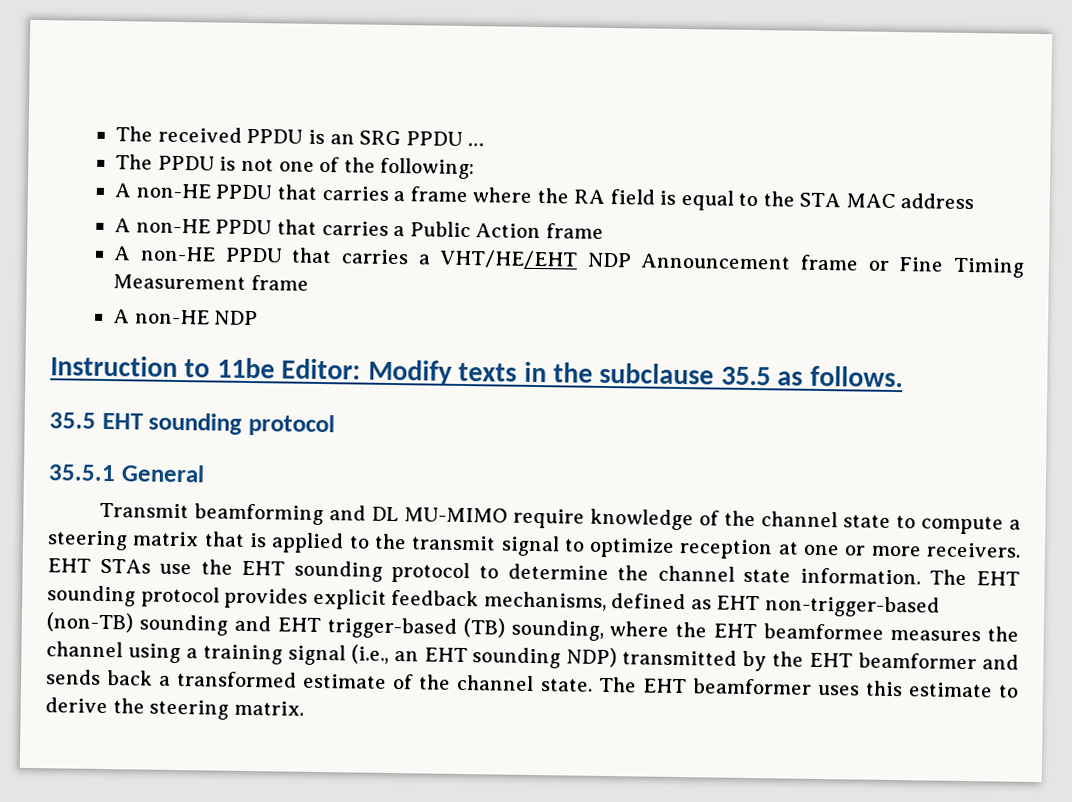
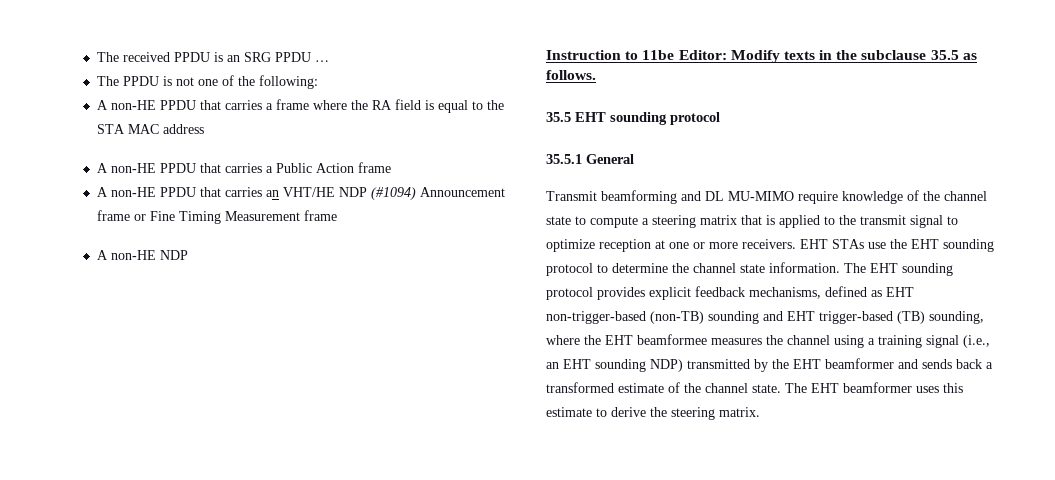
[417,249,632,269] a VHT/HE/EHT NDP -> [265,187,416,200] an VHT/HE NDP (#1094)

